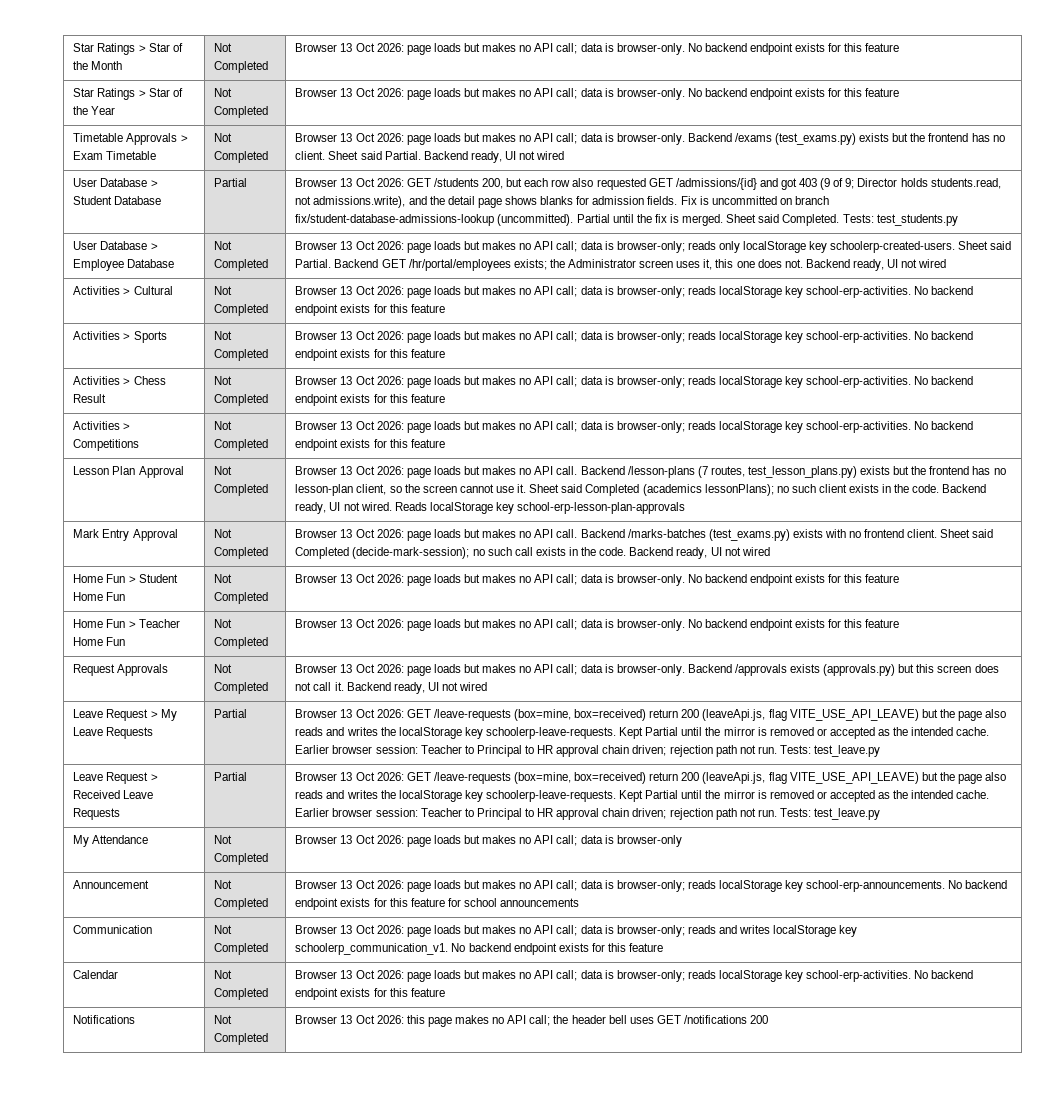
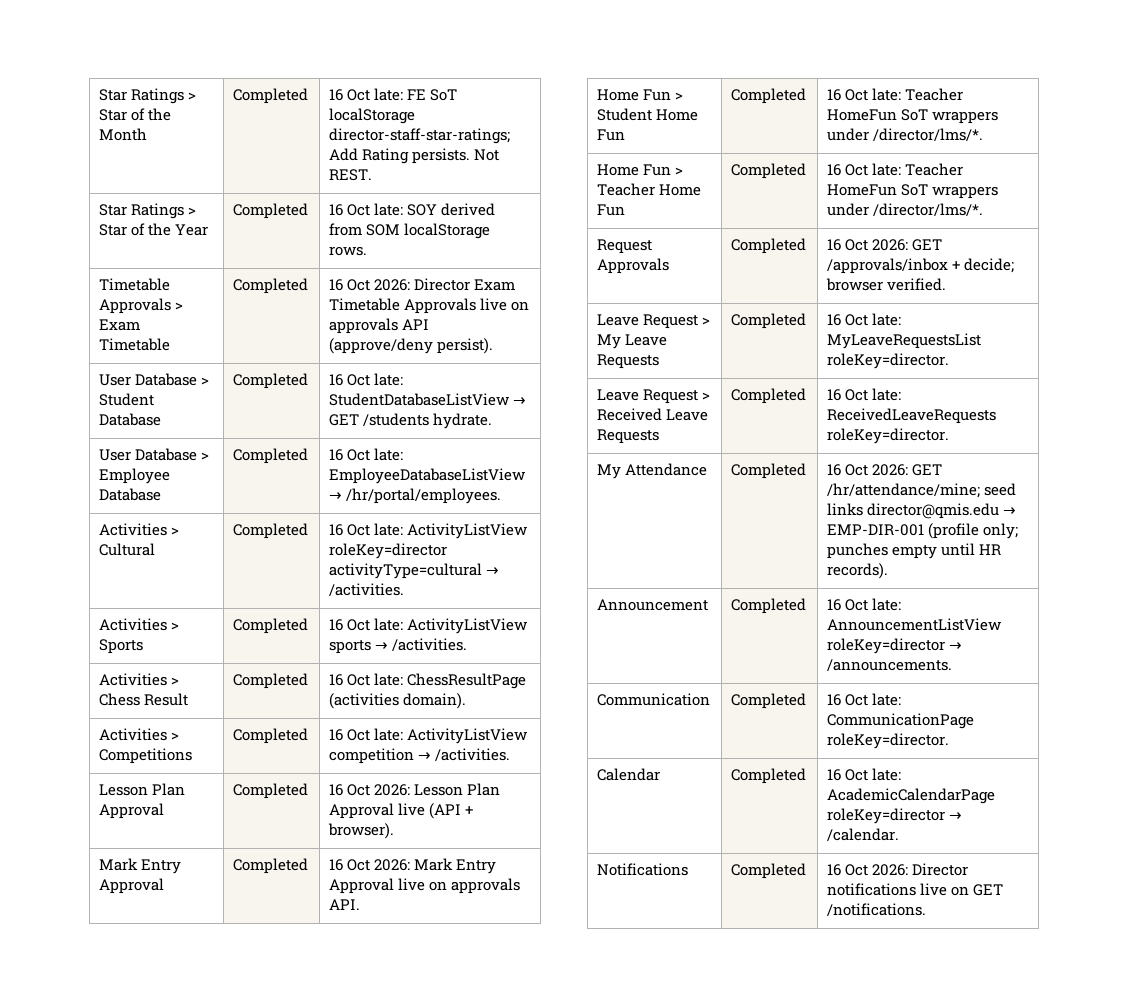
[214,43,233,52] [214,61,269,73] [295,43,900,55] Not Completed | Browser 13 Oct 2026: page loads but makes no API call; data is browser-only. No backend endpoint exists for this feature -> [232,88,308,104] [328,88,457,101] [328,108,415,124] [328,128,510,144] [328,148,499,164] [328,169,372,181] Completed | 16 Oct late: FE SoT localStorage director-staff-star-ratings; Add Rating persists. Not REST.
[214,88,233,97] [214,106,269,118] [295,88,900,100] Not Completed | Browser 13 Oct 2026: page loads but makes no API call; data is browser-only. No backend endpoint exists for this feature -> [232,203,308,219] [328,203,495,216] [328,223,490,239] [328,246,367,256] Completed | 16 Oct late: SOY derived from SOM localStorage rows.
[214,133,233,142] [214,151,269,163] [295,133,1005,145] [295,151,565,163] Not Completed | Browser 13 Oct 2026: page loads but makes no API call; data is browser-only. Backend /exams (test_exams.py) exists but the frontend has no client. Sheet said Partial. Backend ready, UI not wired -> [232,278,308,294] [328,278,515,291] [328,298,529,314] [328,318,429,334] [328,338,493,354] Completed | 16 Oct 2026: Director Exam Timetable Approvals live on approvals API (approve/deny persist).
[214,178,248,187] [295,178,1001,190] [295,196,829,208] [295,214,958,226] Partial | Browser 13 Oct 2026: GET /students 200, but each row also requested GET /admissions/{id} and got 403 (9 of 9; Director holds students.read, not admissions.write), and the detail page shows blanks for admission fields. Fix is uncommitted on branch fix/student-database-admissions-lookup (uncommitted). Partial until the fix is merged. Sheet said Completed. Tests: test_students.py -> [232,373,308,389] [328,373,403,386] [328,393,526,406] [328,413,492,429] Completed | 16 Oct late: StudentDatabaseListView → GET /students hydrate.
[214,241,233,250] [214,259,269,271] [295,241,1012,253] [295,259,947,271] Not Completed | Browser 13 Oct 2026: page loads but makes no API call; data is browser-only; reads only localStorage key schoolerp-created-users. Sheet said Partial. Backend GET /hr/portal/employees exists; the Administrator screen uses it, this one does not. Backend ready, UI not wired -> [232,448,308,464] [328,448,403,461] [328,468,525,484] [328,488,501,504] Completed | 16 Oct late: EmployeeDatabaseListView → /hr/portal/employees.
[214,286,233,295] [214,304,269,316] [295,286,974,298] [295,304,445,316] Not Completed | Browser 13 Oct 2026: page loads but makes no API call; data is browser-only; reads localStorage key school-erp-activities. No backend endpoint exists for this feature -> [232,523,308,539] [328,523,527,539] [328,543,447,559] [328,563,499,579] [328,583,404,596] Completed | 16 Oct late: ActivityListView roleKey=director activityType=cultural → /activities.
[214,331,233,340] [214,349,269,361] [295,331,974,343] [295,349,445,361] Not Completed | Browser 13 Oct 2026: page loads but makes no API call; data is browser-only; reads localStorage key school-erp-activities. No backend endpoint exists for this feature -> [232,618,308,634] [328,618,527,634] [328,638,467,654] Completed | 16 Oct late: ActivityListView sports → /activities.
[214,376,233,385] [214,394,269,406] [295,376,974,388] [295,394,445,406] Not Completed | Browser 13 Oct 2026: page loads but makes no API call; data is browser-only; reads localStorage key school-erp-activities. No backend endpoint exists for this feature -> [232,673,308,689] [328,673,526,689] [328,693,466,709] Completed | 16 Oct late: ChessResultPage (activities domain).
[214,421,233,430] [214,439,269,451] [295,421,974,433] [295,439,445,451] Not Completed | Browser 13 Oct 2026: page loads but makes no API call; data is browser-only; reads localStorage key school-erp-activities. No backend endpoint exists for this feature -> [232,728,308,744] [328,728,527,744] [328,748,510,764] Completed | 16 Oct late: ActivityListView competition → /activities.
[214,466,233,475] [214,484,269,496] [295,466,1006,478] [295,484,987,496] [295,502,686,514] Not Completed | Browser 13 Oct 2026: page loads but makes no API call. Backend /lesson-plans (7 routes, test_lesson_plans.py) exists but the frontend has no lesson-plan client, so the screen cannot use it. Sheet said Completed (academics lessonPlans); no such client exists in the code. Backend ready, UI not wired. Reads localStorage key school-erp-lesson-plan-approvals -> [232,783,308,799] [328,783,500,796] [328,803,473,819] [327,823,394,839] Completed | 16 Oct 2026: Lesson Plan Approval live (API + browser).
[214,529,233,538] [214,547,269,559] [295,529,994,541] [295,547,770,559] Not Completed | Browser 13 Oct 2026: page loads but makes no API call. Backend /marks-batches (test_exams.py) exists with no frontend client. Sheet said Completed (decide-mark-session); no such call exists in the code. Backend ready, UI not wired -> [232,858,308,874] [328,858,496,874] [328,878,520,894] [328,899,360,910] Completed | 16 Oct 2026: Mark Entry Approval live on approvals API.
[214,574,233,583] [214,592,269,604] [295,574,900,586] Not Completed | Browser 13 Oct 2026: page loads but makes no API call; data is browser-only. No backend endpoint exists for this feature -> [730,88,806,104] [826,88,963,101] [826,109,998,124] [826,128,983,141] Completed | 16 Oct late: Teacher HomeFun SoT wrappers under /director/lms/*.
[214,619,233,628] [214,637,269,649] [295,619,900,631] Not Completed | Browser 13 Oct 2026: page loads but makes no API call; data is browser-only. No backend endpoint exists for this feature -> [730,163,806,179] [826,163,963,176] [826,184,998,199] [826,203,983,216] Completed | 16 Oct late: Teacher HomeFun SoT wrappers under /director/lms/*.
[214,664,233,673] [214,682,269,694] [295,664,999,676] [295,682,488,694] Not Completed | Browser 13 Oct 2026: page loads but makes no API call; data is browser-only. Backend /approvals exists (approvals.py) but this screen does not call it. Backend ready, UI not wired -> [730,238,806,254] [826,239,942,251] [826,258,1014,274] [825,278,946,291] Completed | 16 Oct 2026: GET /approvals/inbox + decide; browser verified.
[214,709,248,718] [295,709,1007,721] [295,727,990,739] [295,745,881,757] Partial | Browser 13 Oct 2026: GET /leave-requests (box=mine, box=received) return 200 (leaveApi.js, flag VITE_USE_API_LEAVE) but the page also reads and writes the localStorage key schoolerp-leave-requests. Kept Partial until the mirror is removed or accepted as the intended cache. Earlier browser session: Teacher to Principal to HR approval chain driven; rejection path not run. Tests: test_leave.py -> [730,313,806,329] [826,313,901,326] [826,333,981,349] [826,353,949,369] Completed | 16 Oct late: MyLeaveRequestsList roleKey=director.
[214,772,248,781] [295,772,1007,784] [295,790,990,802] [295,808,881,820] Partial | Browser 13 Oct 2026: GET /leave-requests (box=mine, box=received) return 200 (leaveApi.js, flag VITE_USE_API_LEAVE) but the page also reads and writes the localStorage key schoolerp-leave-requests. Kept Partial until the mirror is removed or accepted as the intended cache. Earlier browser session: Teacher to Principal to HR approval chain driven; rejection path not run. Tests: test_leave.py -> [730,388,806,404] [826,388,901,401] [826,408,996,424] [826,428,949,444] Completed | 16 Oct late: ReceivedLeaveRequests roleKey=director.
[214,835,233,844] [214,853,269,865] [295,835,682,847] Not Completed | Browser 13 Oct 2026: page loads but makes no API call; data is browser-only -> [730,463,806,479] [826,464,942,476] [826,483,1016,498] [826,503,1016,519] [826,523,1018,539] [826,543,1001,559] [826,563,888,579] Completed | 16 Oct 2026: GET /hr/attendance/mine; seed links director@qmis.edu → EMP-DIR-001 (profile only; punches empty until HR records).
[214,880,233,889] [214,898,269,910] [295,880,1008,892] [295,898,580,910] Not Completed | Browser 13 Oct 2026: page loads but makes no API call; data is browser-only; reads localStorage key school-erp-announcements. No backend endpoint exists for this feature for school announcements -> [730,598,806,614] [826,598,901,611] [826,618,1001,631] [826,638,962,654] [826,659,952,671] Completed | 16 Oct late: AnnouncementListView roleKey=director → /announcements.
[214,925,233,934] [214,943,269,955] [295,925,858,937] [295,943,664,955] Not Completed | Browser 13 Oct 2026: page loads but makes no API call; data is browser-only; reads and writes localStorage key schoolerp_communication_v1. No backend endpoint exists for this feature -> [730,693,806,709] [826,693,901,706] [826,713,974,729] [826,733,949,749] Completed | 16 Oct late: CommunicationPage roleKey=director.
[214,970,233,979] [214,988,269,1000] [295,970,974,982] [295,988,445,1000] Not Completed | Browser 13 Oct 2026: page loads but makes no API call; data is browser-only; reads localStorage key school-erp-activities. No backend endpoint exists for this feature -> [730,768,806,784] [826,768,901,781] [826,788,995,804] [826,808,962,824] [826,828,899,841] Completed | 16 Oct late: AcademicCalendarPage roleKey=director → /calendar.
[214,1015,233,1024] [214,1033,269,1045] [295,1015,769,1027] Not Completed | Browser 13 Oct 2026: this page makes no API call; the header bell uses GET /notifications 200 -> [730,863,806,879] [826,863,968,876] [826,883,1003,896] [826,903,926,916] Completed | 16 Oct 2026: Director notifications live on GET /notifications.

